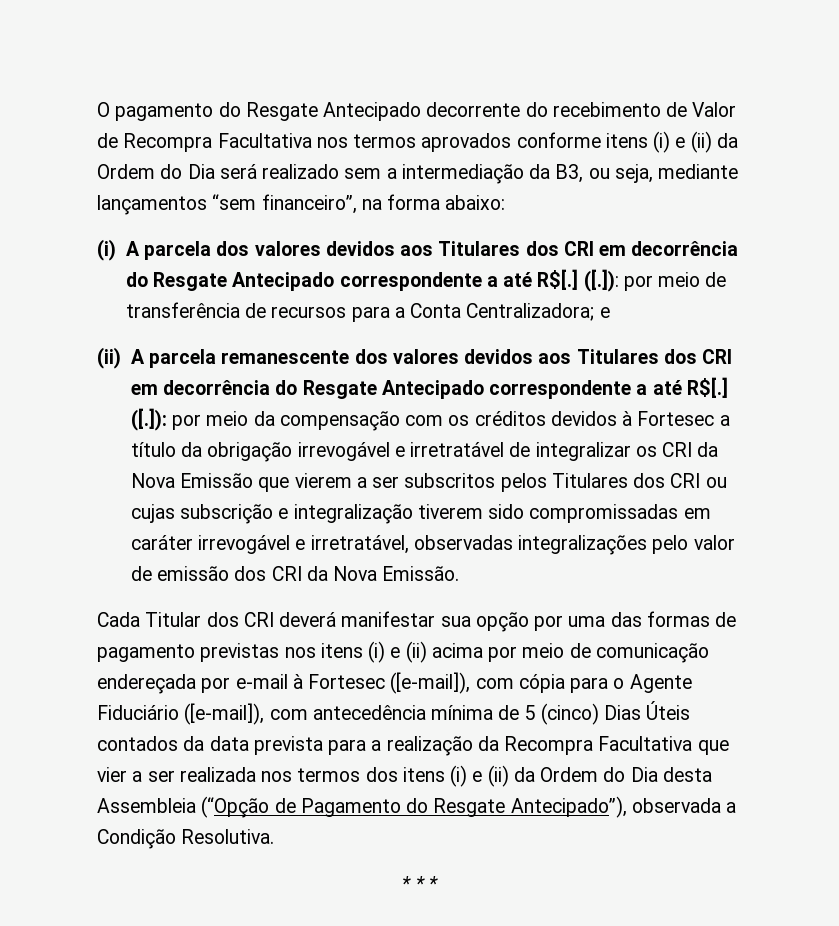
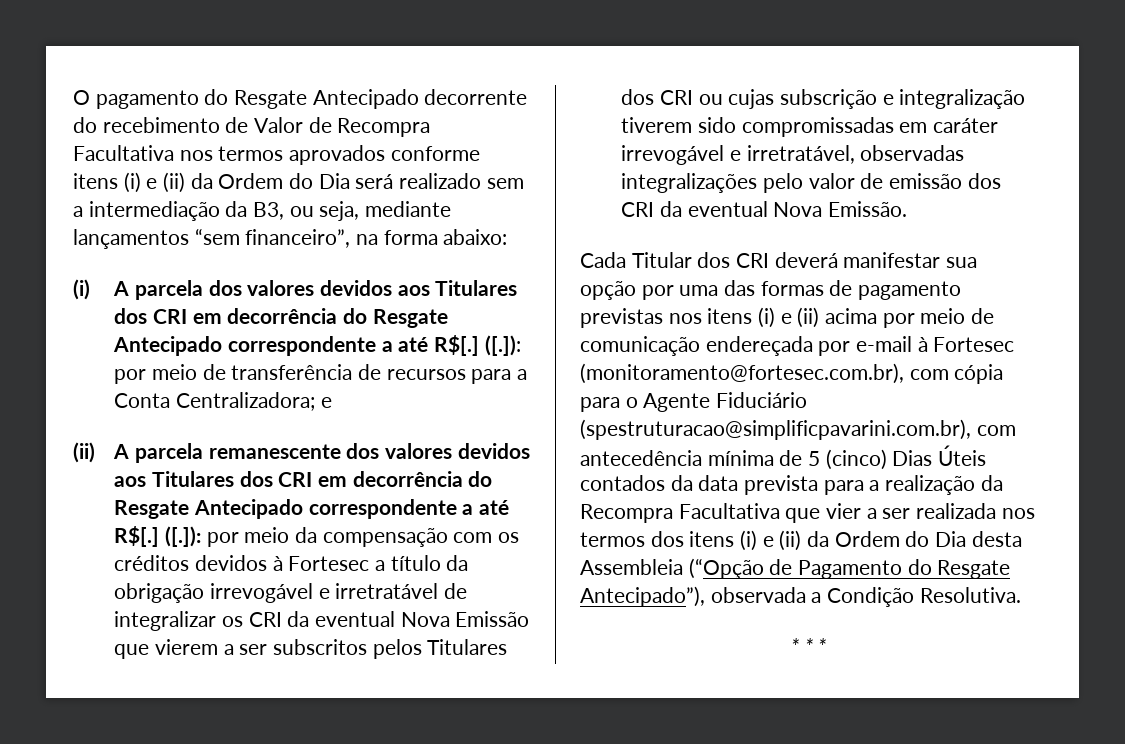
(719, 449) none -> [315,611,396,627] eventual
(328, 573) none -> [687,201,768,217] eventual
[390,672,471,694] ([e-mail]), -> [580,363,904,384] (monitoramento@fortesec.com.br),
[184,703,265,725] ([e-mail]), -> [580,419,971,440] (spestruturacao@simplificpavarini.com.br),

